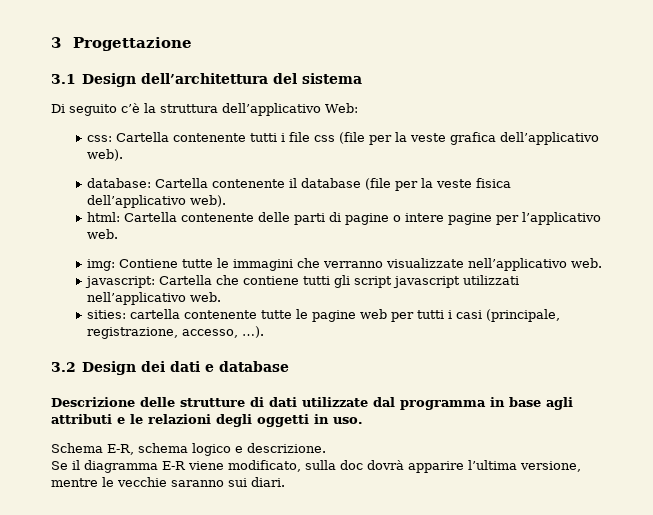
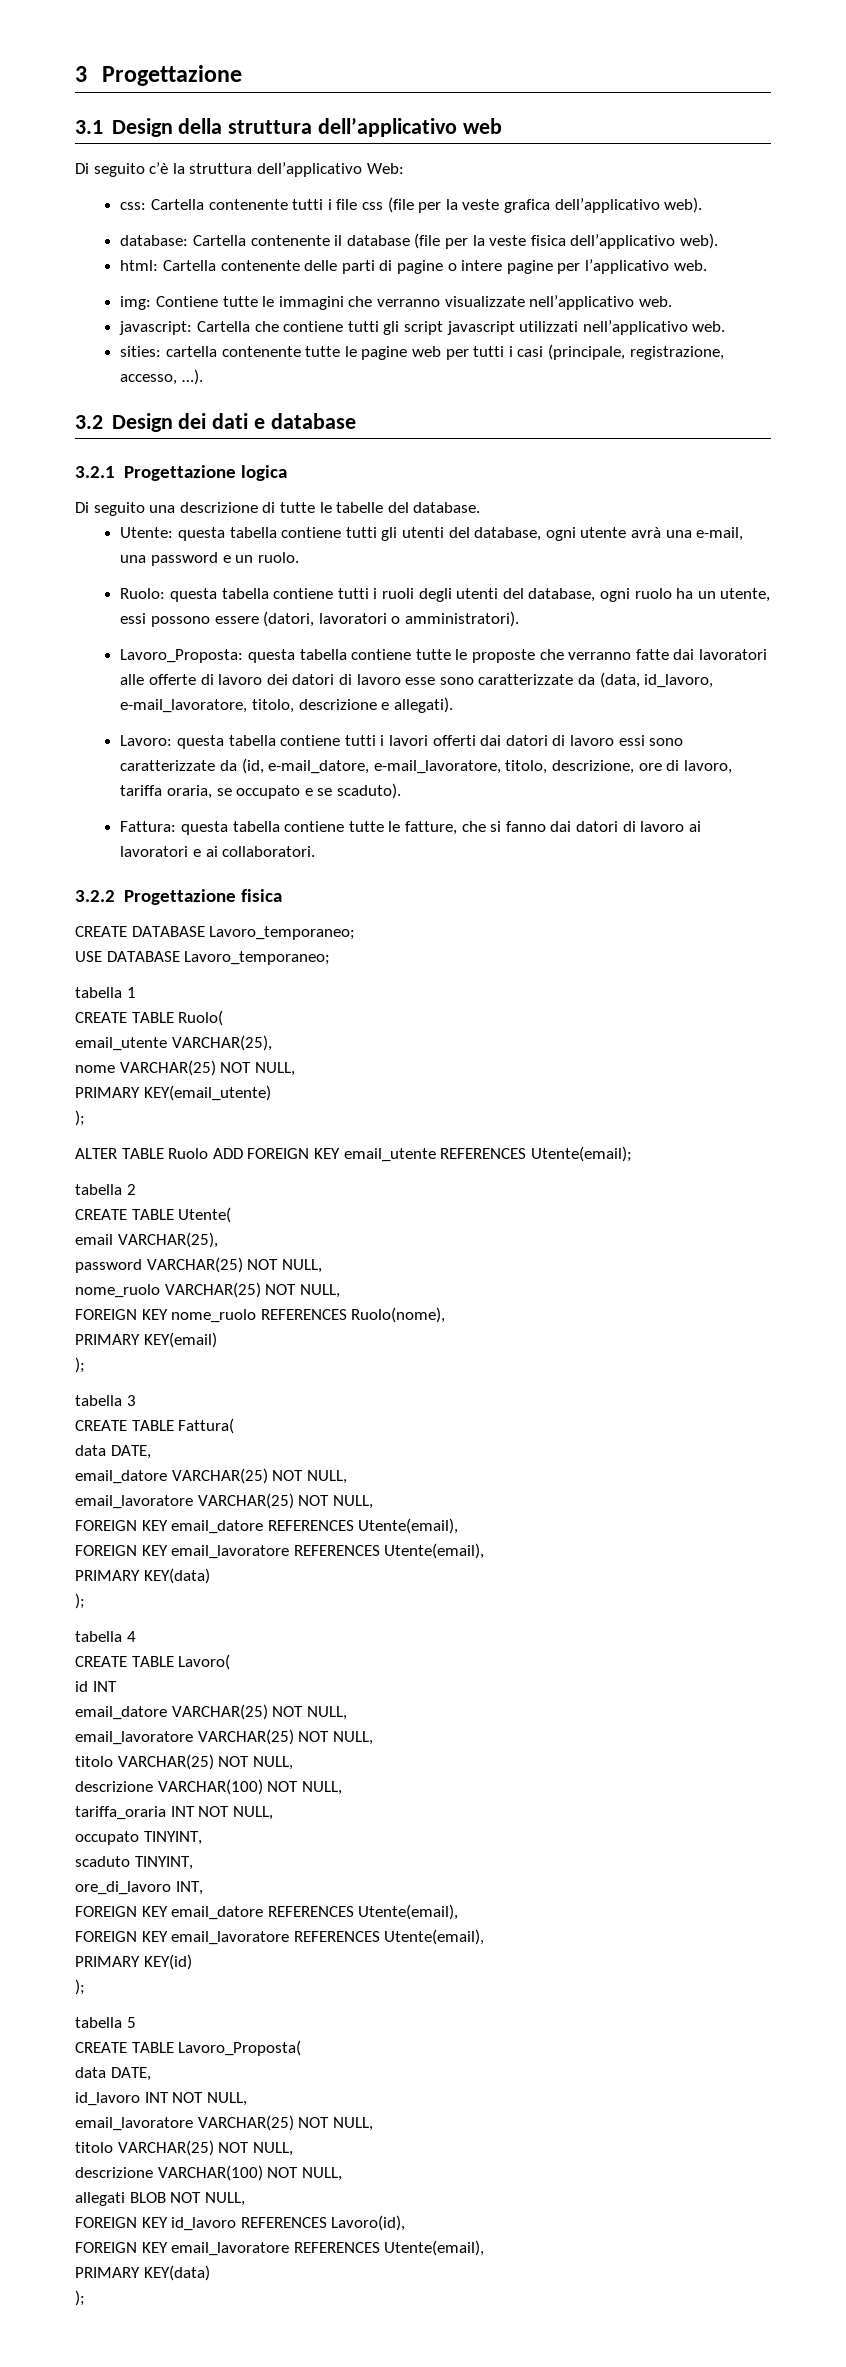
[141,73,363,84] dell’architettura del sistema -> [178,118,502,137] della struttura dell’applicativo web
[51,397,573,410] [51,414,363,427] [51,443,326,456] [51,460,581,473] [51,477,285,487] Descrizione delle strutture di dati utilizzate dal programma in base agli attributi e le relazioni degli oggetti in uso. // Schema E-R, schema logico e descrizione. // Se il diagramma E-R viene modificato, sulla doc dovrà apparire l’ultima versione, mentre le vecchie saranno sui diari. -> [75,465,287,481] [75,502,481,516] [120,527,744,541] [120,552,299,566] [120,588,771,602] [120,611,520,627] [120,649,767,663] [120,672,714,688] [120,697,453,713] [120,735,684,749] [120,758,732,774] [120,783,402,799] [120,821,701,835] [120,846,316,857] [75,889,282,905] [75,926,356,940] [75,951,331,965] [75,987,136,998] [75,1010,224,1026] [75,1035,272,1051] [75,1060,295,1076] [75,1085,271,1101] [75,1110,85,1126] [75,1146,632,1162] [75,1184,136,1195] [75,1207,232,1223] [75,1232,218,1248] [75,1257,322,1273] [75,1282,340,1298] [75,1307,446,1323] [75,1332,217,1348] [75,1357,85,1373] [75,1395,136,1406] [75,1418,235,1434] [75,1445,151,1459] [75,1468,347,1484] [75,1493,373,1509] [75,1518,459,1534] [75,1543,485,1559] [75,1568,210,1584] [75,1593,85,1609] [75,1631,136,1642] [75,1654,231,1670] [75,1681,117,1692] [75,1704,347,1720] [75,1729,373,1745] [75,1754,293,1770] [75,1779,342,1795] [75,1806,273,1820] [75,1831,202,1845] [75,1856,193,1870] [75,1881,203,1895] [75,1904,459,1920] [75,1929,485,1945] [75,1954,192,1970] [75,1979,85,1995] [75,2017,136,2028] [75,2040,302,2056] [75,2067,151,2081] [75,2092,247,2106] [75,2115,373,2131] [75,2140,293,2156] [75,2165,342,2181] [75,2192,245,2206] [75,2215,406,2231] [75,2240,485,2256] [75,2265,210,2281] [75,2290,85,2306] 3.2.1 Progettazione logica // Di seguito una descrizione di tutte le tabelle del database. // Utente: questa tabella contiene tutti gli utenti del database, ogni utente avrà una e-mail, una password e un ruolo. // Ruolo: questa tabella contiene tutti i ruoli degli utenti del database, ogni ruolo ha un utente, essi possono essere (datori, lavoratori o amministratori). // Lavoro_Proposta: questa tabella contiene tutte le proposte che verranno fatte dai lavoratori alle offerte di lavoro dei datori di lavoro esse sono caratterizzate da (data, id_lavoro, e-mail_lavoratore, titolo, descrizione e allegati). // Lavoro: questa tabella contiene tutti i lavori offerti dai datori di lavoro essi sono caratterizzate da (id, e-mail_datore, e-mail_lavoratore, titolo, descrizione, ore di lavoro, tariffa oraria, se occupato e se scaduto). // Fattura: questa tabella contiene tutte le fatture, che si fanno dai datori di lavoro ai lavoratori e ai collaboratori. // 3.2.2 Progettazione fisica // CREATE DATABASE Lavoro_temporaneo; // USE DATABASE Lavoro_temporaneo; // tabella 1 // CREATE TABLE Ruolo( // email_utente VARCHAR(25), // nome VARCHAR(25) NOT NULL, // PRIMARY KEY(email_utente) // ); // ALTER TABLE Ruolo ADD FOREIGN KEY email_utente REFERENCES Utente(email); // tabella 2 // CREATE TABLE Utente( // email VARCHAR(25), // password VARCHAR(25) NOT NULL, // nome_ruolo VARCHAR(25) NOT NULL, // FOREIGN KEY nome_ruolo REFERENCES Ruolo(nome), // PRIMARY KEY(email) // ); // tabella 3 // CREATE TABLE Fattura( // data DATE, // email_datore VARCHAR(25) NOT NULL, // email_lavoratore VARCHAR(25) NOT NULL, // FOREIGN KEY email_datore REFERENCES Utente(email), // FOREIGN KEY email_lavoratore REFERENCES Utente(email), // PRIMARY KEY(data) // ); // tabella 4 // CREATE TABLE Lavoro( // id INT // email_datore VARCHAR(25) NOT NULL, // email_lavoratore VARCHAR(25) NOT NULL, // titolo VARCHAR(25) NOT NULL, // descrizione VARCHAR(100) NOT NULL, // tariffa_oraria INT NOT NULL, // occupato TINYINT, // scaduto TINYINT, // ore_di_lavoro INT, // FOREIGN KEY email_datore REFERENCES Utente(email), // FOREIGN KEY email_lavoratore REFERENCES Utente(email), // PRIMARY KEY(id) // ); // tabella 5 // CREATE TABLE Lavoro_Proposta( // data DATE, // id_lavoro INT NOT NULL, // email_lavoratore VARCHAR(25) NOT NULL, // titolo VARCHAR(25) NOT NULL, // descrizione VARCHAR(100) NOT NULL, // allegati BLOB NOT NULL, // FOREIGN KEY id_lavoro REFERENCES Lavoro(id), // FOREIGN KEY email_lavoratore REFERENCES Utente(email), // PRIMARY KEY(data) // );

